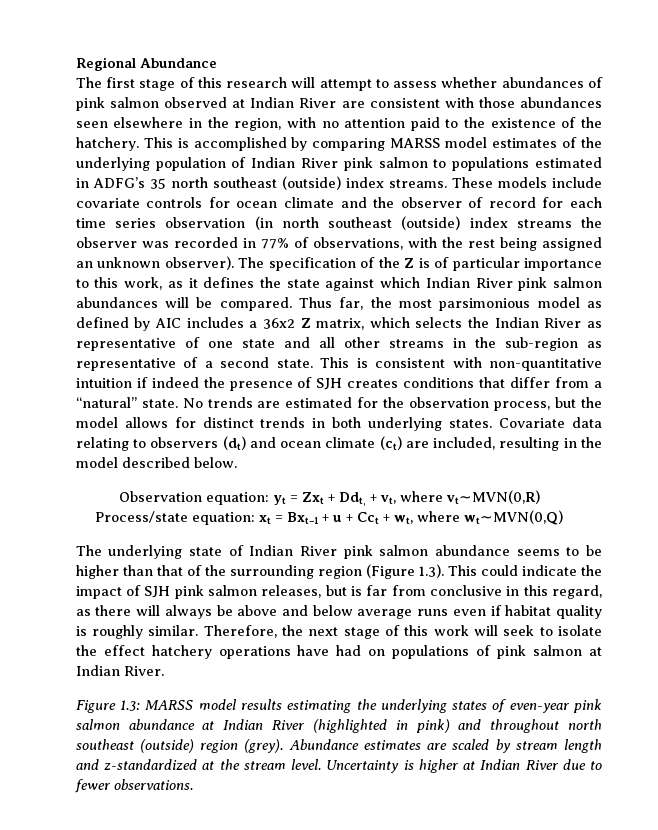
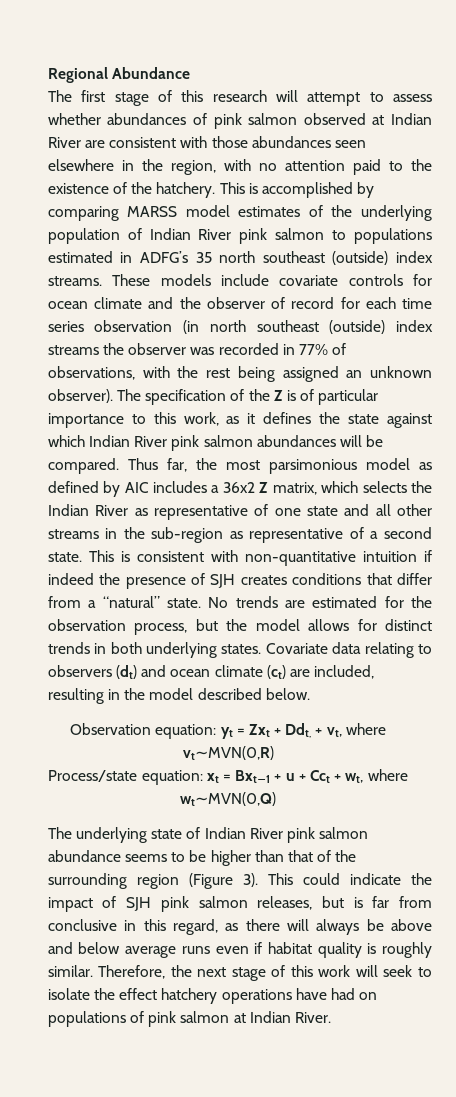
[418,564,444,578] 1.3). -> [242,873,258,887] 3).
[75,699,603,713] [75,719,602,733] [75,739,603,753] [75,759,602,773] [74,779,193,793] // Figure 1.3: MARSS model results estimating the underlying states of even-year pink salmon abundance at Indian River (highlighted in pink) and throughout north southeast (outside) region (grey). Abundance estimates are scaled by stream length and z-standardized at the stream level. Uncertainty is higher at Indian River due to fewer observations. -> (331, 1017) none

